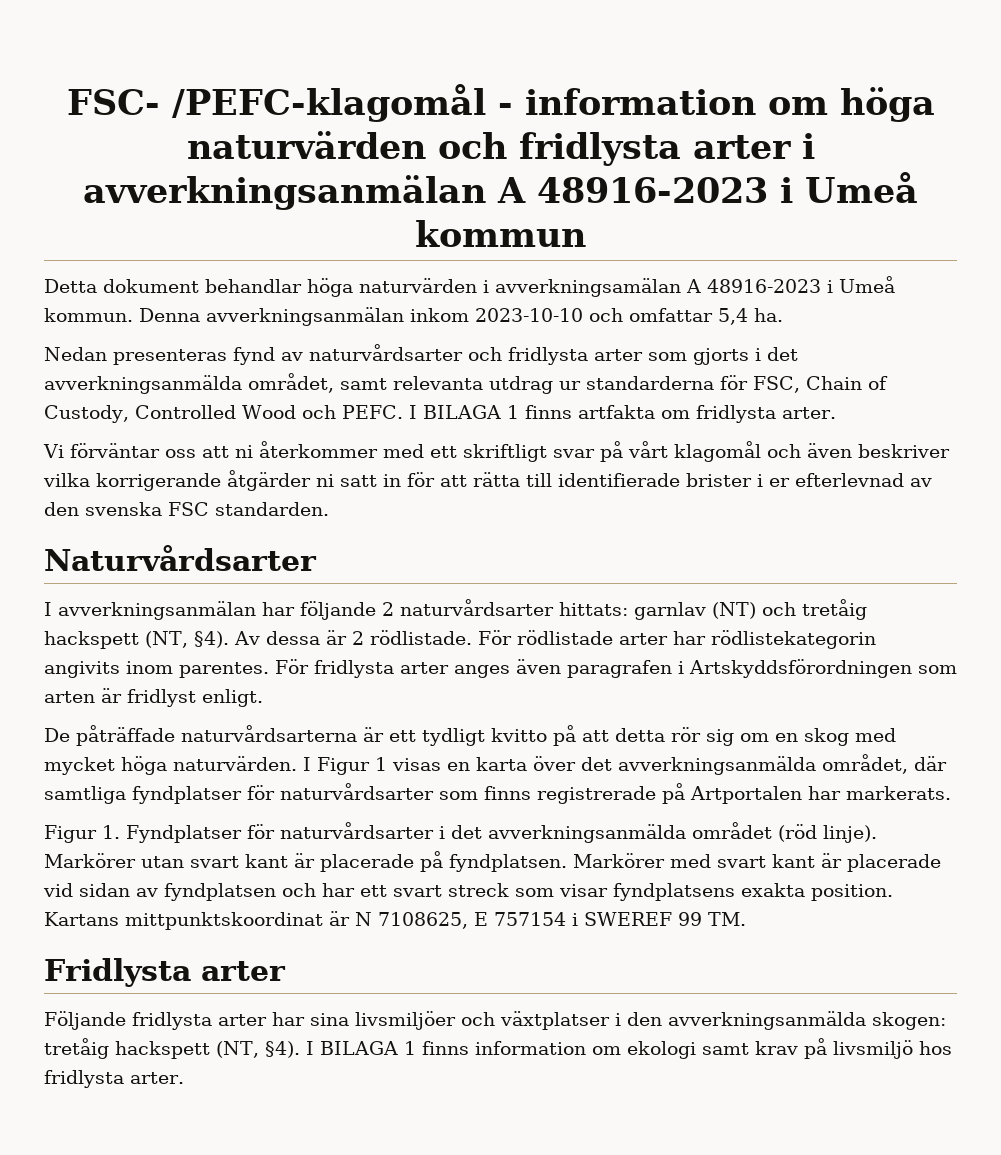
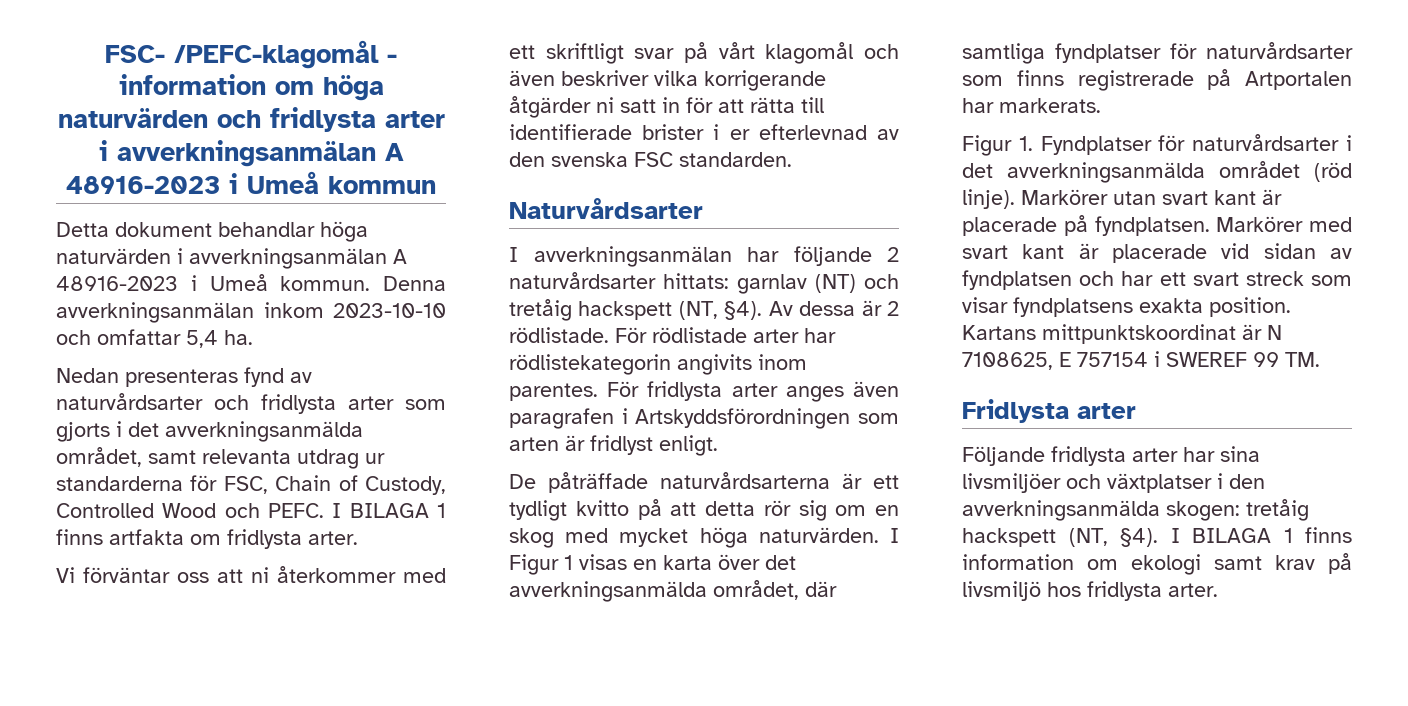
[495,278,681,297] avverkningsamälan -> [189,248,387,269] avverkningsanmälan

